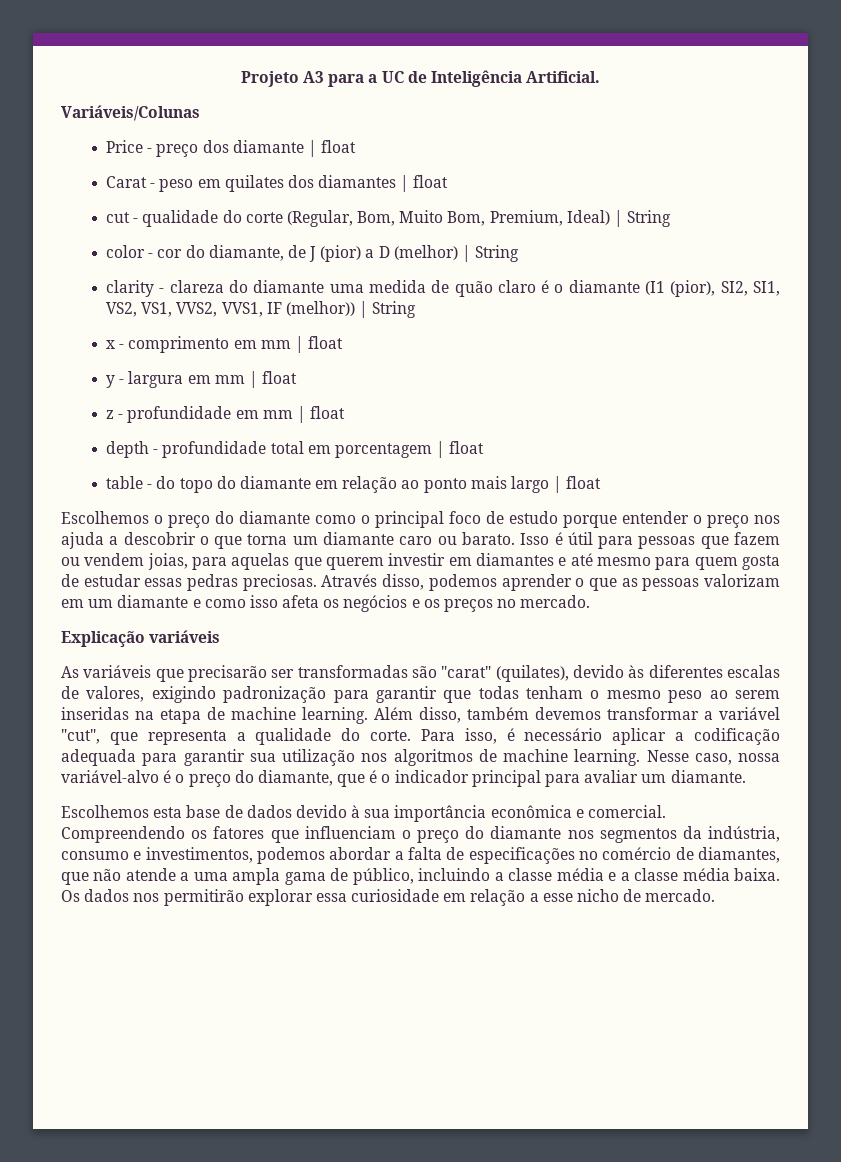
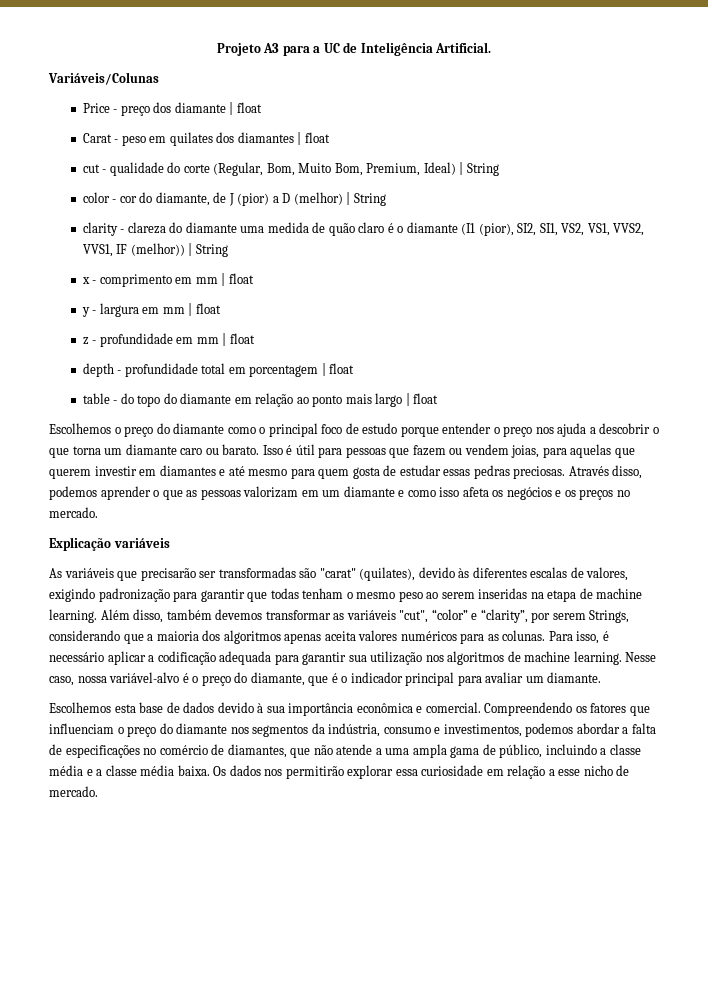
[704,707,780,720] [61,728,412,745] a variável "cut", que representa a qualidade do corte. -> [333,609,630,623] [49,630,546,644] as variáveis "cut", “color” e “clarity”, por serem Strings, considerando que a maioria dos algoritmos apenas aceita valores numéricos para as colunas.

